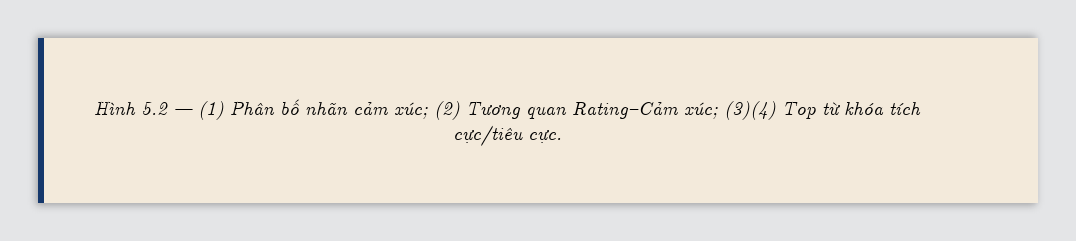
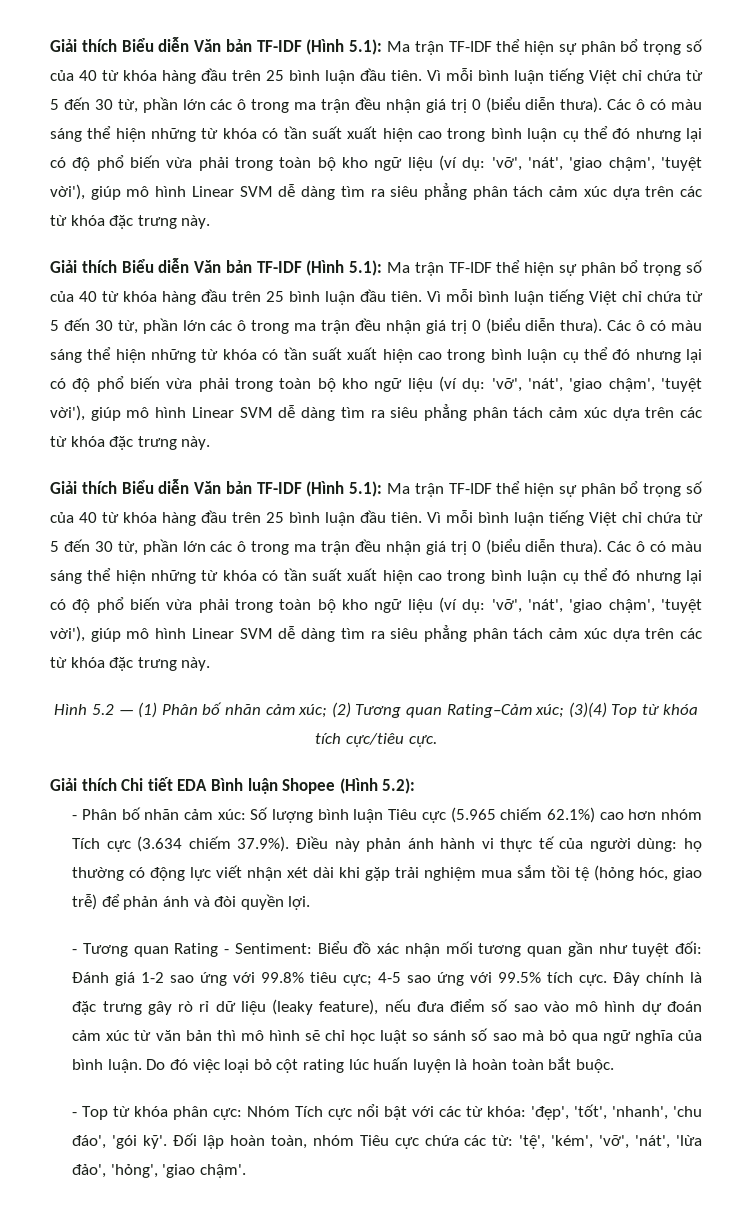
(94, 108) none -> [50,37,704,55] [50,68,703,84] [50,97,702,113] [50,126,702,142] [50,155,702,171] [50,183,702,200] [50,215,211,229] [50,258,704,276] [50,289,703,305] [50,318,702,334] [50,347,702,363] [50,376,702,392] [50,404,702,421] [50,436,211,450] [50,479,704,497] [50,510,703,526] [50,539,702,555] [50,568,702,584] [50,597,702,613] [50,625,702,642] [50,657,211,671] Giải thích Biểu diễn Văn bản TF-IDF (Hình 5.1): Ma trận TF-IDF thể hiện sự phân bổ trọng số của 40 từ khóa hàng đầu trên 25 bình luận đầu tiên. Vì mỗi bình luận tiếng Việt chỉ chứa từ 5 đến 30 từ, phần lớn các ô trong ma trận đều nhận giá trị 0 (biểu diễn thưa). Các ô có màu sáng thể hiện những từ khóa có tần suất xuất hiện cao trong bình luận cụ thể đó nhưng lại có độ phổ biến vừa phải trong toàn bộ kho ngữ liệu (ví dụ: 'vỡ', 'nát', 'giao chậm', 'tuyệt vời'), giúp mô hình Linear SVM dễ dàng tìm ra siêu phẳng phân tách cảm xúc dựa trên các từ khóa đặc trưng này. // Giải thích Biểu diễn Văn bản TF-IDF (Hình 5.1): Ma trận TF-IDF thể hiện sự phân bổ trọng số của 40 từ khóa hàng đầu trên 25 bình luận đầu tiên. Vì mỗi bình luận tiếng Việt chỉ chứa từ 5 đến 30 từ, phần lớn các ô trong ma trận đều nhận giá trị 0 (biểu diễn thưa). Các ô có màu sáng thể hiện những từ khóa có tần suất xuất hiện cao trong bình luận cụ thể đó nhưng lại có độ phổ biến vừa phải trong toàn bộ kho ngữ liệu (ví dụ: 'vỡ', 'nát', 'giao chậm', 'tuyệt vời'), giúp mô hình Linear SVM dễ dàng tìm ra siêu phẳng phân tách cảm xúc dựa trên các từ khóa đặc trưng này. // Giải thích Biểu diễn Văn bản TF-IDF (Hình 5.1): Ma trận TF-IDF thể hiện sự phân bổ trọng số của 40 từ khóa hàng đầu trên 25 bình luận đầu tiên. Vì mỗi bình luận tiếng Việt chỉ chứa từ 5 đến 30 từ, phần lớn các ô trong ma trận đều nhận giá trị 0 (biểu diễn thưa). Các ô có màu sáng thể hiện những từ khóa có tần suất xuất hiện cao trong bình luận cụ thể đó nhưng lại có độ phổ biến vừa phải trong toàn bộ kho ngữ liệu (ví dụ: 'vỡ', 'nát', 'giao chậm', 'tuyệt vời'), giúp mô hình Linear SVM dễ dàng tìm ra siêu phẳng phân tách cảm xúc dựa trên các từ khóa đặc trưng này. //
(562, 136) none -> [50,777,416,794] [72,807,702,823] [72,836,702,852] [72,865,702,881] [72,894,311,910] [72,941,702,957] [72,972,702,986] [72,999,702,1015] [72,1028,702,1044] [72,1057,614,1073] [72,1104,702,1120] [72,1133,703,1149] [72,1164,247,1178] // Giải thích Chi tiết EDA Bình luận Shopee (Hình 5.2): // - Phân bố nhãn cảm xúc: Số lượng bình luận Tiêu cực (5.965 chiếm 62.1%) cao hơn nhóm Tích cực (3.634 chiếm 37.9%). Điều này phản ánh hành vi thực tế của người dùng: họ thường có động lực viết nhận xét dài khi gặp trải nghiệm mua sắm tồi tệ (hỏng hóc, giao trễ) để phản ánh và đòi quyền lợi. // - Tương quan Rating - Sentiment: Biểu đồ xác nhận mối tương quan gần như tuyệt đối: Đánh giá 1-2 sao ứng với 99.8% tiêu cực; 4-5 sao ứng với 99.5% tích cực. Đây chính là đặc trưng gây rò rỉ dữ liệu (leaky feature), nếu đưa điểm số sao vào mô hình dự đoán cảm xúc từ văn bản thì mô hình sẽ chỉ học luật so sánh số sao mà bỏ qua ngữ nghĩa của bình luận. Do đó việc loại bỏ cột rating lúc huấn luyện là hoàn toàn bắt buộc. // - Top từ khóa phân cực: Nhóm Tích cực nổi bật với các từ khóa: 'đẹp', 'tốt', 'nhanh', 'chu đáo', 'gói kỹ'. Đối lập hoàn toàn, nhóm Tiêu cực chứa các từ: 'tệ', 'kém', 'vỡ', 'nát', 'lừa đảo', 'hỏng', 'giao chậm'.

